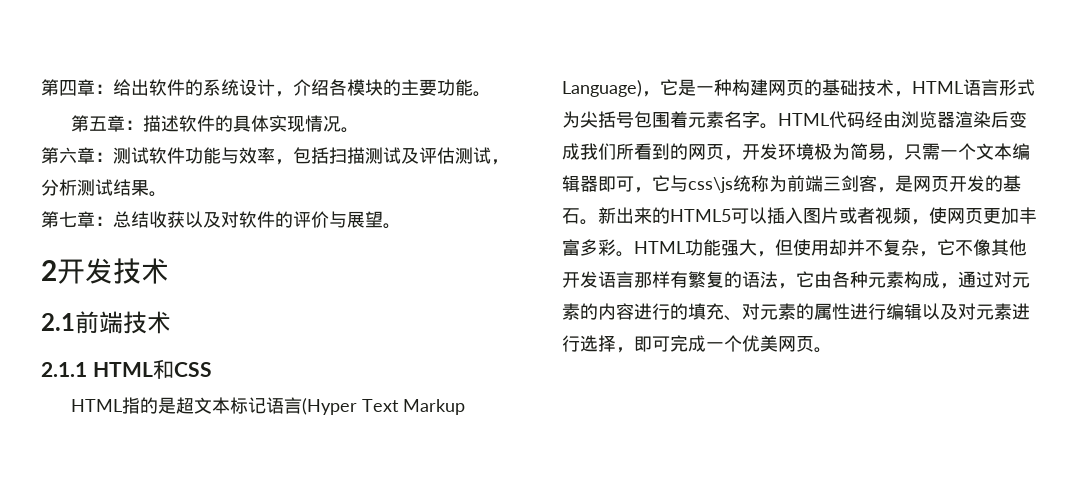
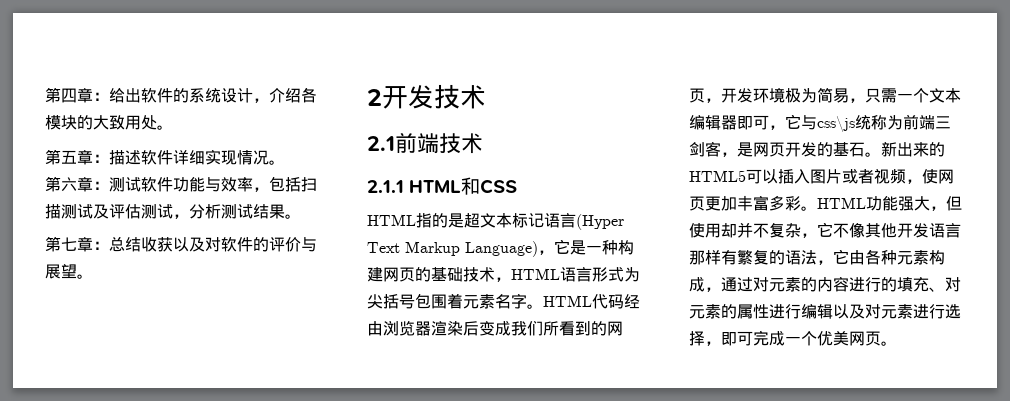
[401,79,473,96] 主要功能 -> [93,115,157,130] 大致用处
[215,115,270,132] 的具体 -> [173,150,205,165] 详细

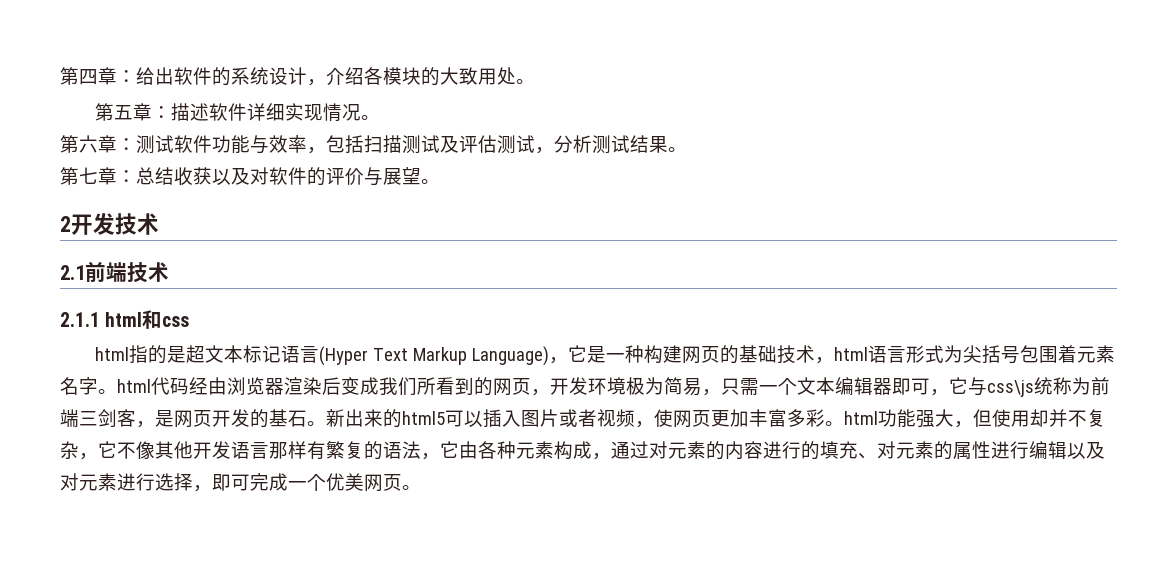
[409,177,518,195] [367,214,416,226] HTML和CSS // HTML -> [105,310,190,329] [94,347,129,361] html和css // html
[511,268,560,280] HTML -> [833,347,868,361] html
[543,295,592,307] HTML -> [117,379,151,393] html
[689,170,746,182] HTML5 -> [402,411,445,425] html5
[817,197,866,209] HTML -> [844,411,878,425] html

